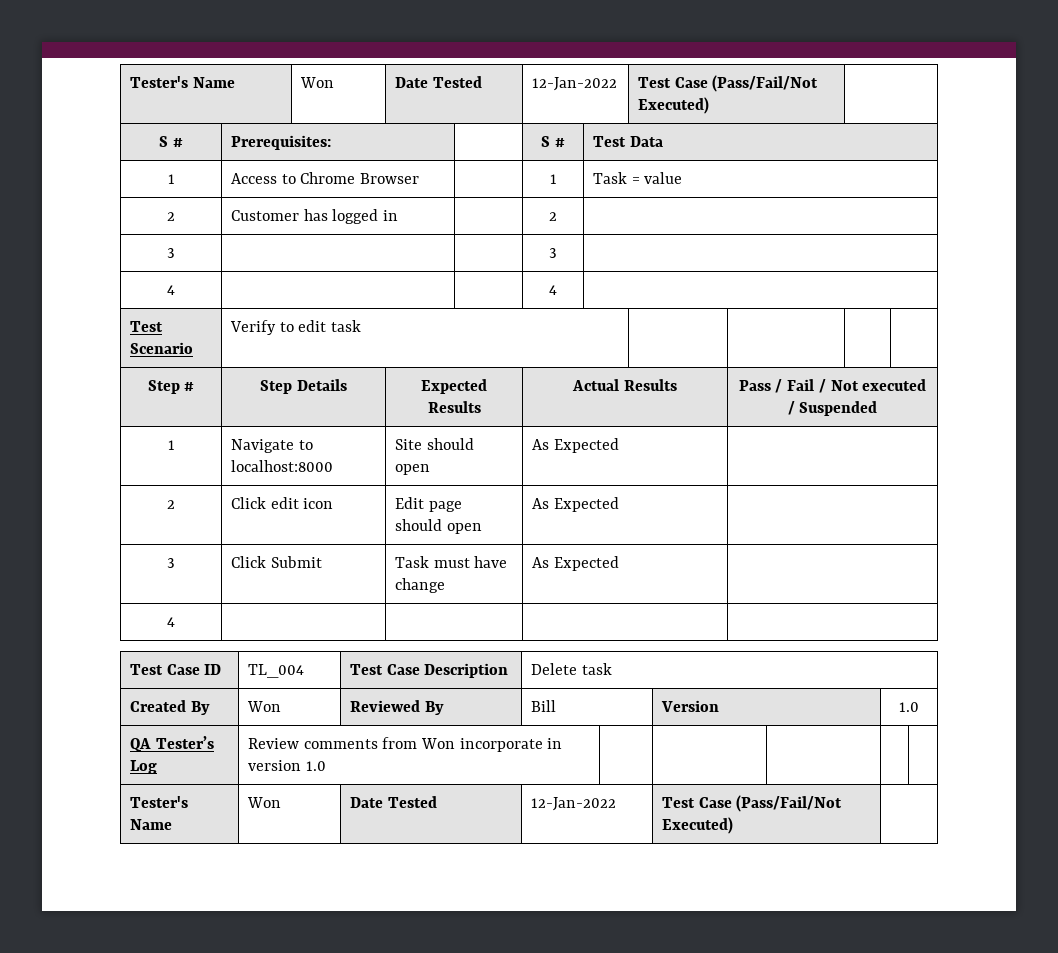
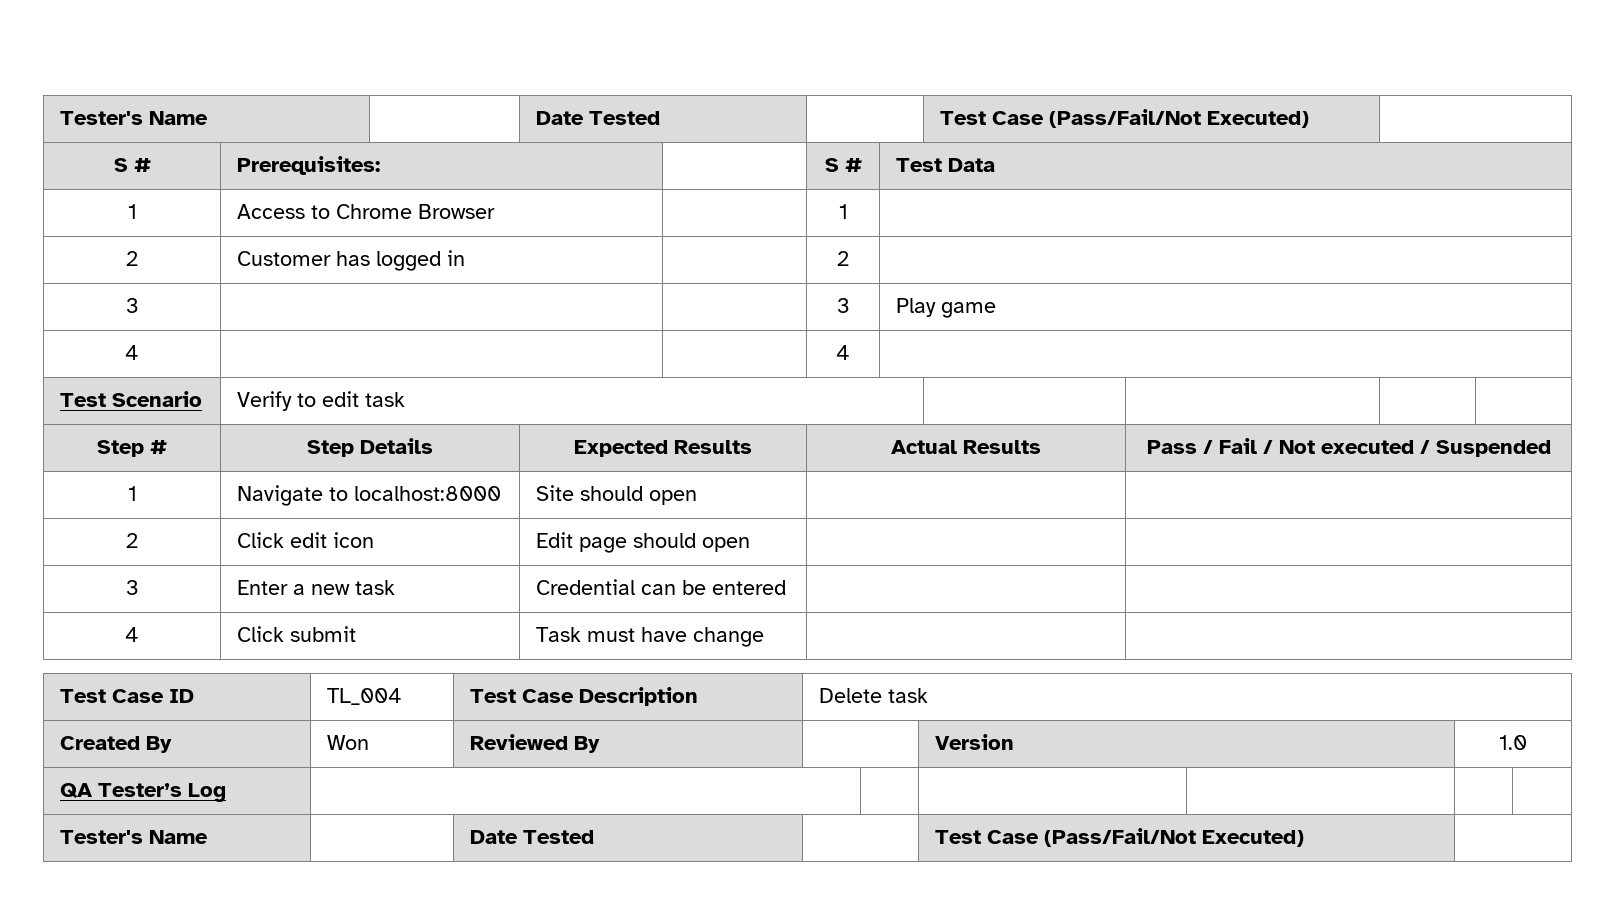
[129,76,235,88] [299,77,334,88] [394,76,482,88] [531,77,617,91] Tester's Name | Won | Date Tested | 12-Jan-2022 -> [59,111,208,125] [535,111,660,125] Tester's Name | | Date Tested |
[592,172,683,184] Task = value -> (848, 211) none
(557, 253) none -> [895,298,996,318] Play game
[531,438,619,453] As Expected -> (697, 497) none
[531,497,619,512] [167,558,175,568] [230,556,322,568] As Expected | // 3 | Click Submit -> [125,580,139,595] [236,580,395,595] [535,579,786,595] [125,627,139,642] [236,626,356,642] | // 3 | Enter a new task | Credential can be entered | | // 4 | Click submit
[531,556,619,571] [167,617,175,627] | As Expected | // 4 | | -> (764, 637) none
[530,700,556,712] Bill -> (600, 744) none
[247,737,563,752] [247,760,326,771] [129,796,188,808] [129,819,172,830] [246,797,281,808] [349,796,437,808] [530,797,616,811] Review comments from Won incorporate in version 1.0 | | | | | // Tester's Name | Won | Date Tested | 12-Jan-2022 -> [59,830,208,844] [469,830,594,844] | | | | | // Tester's Name | | Date Tested |

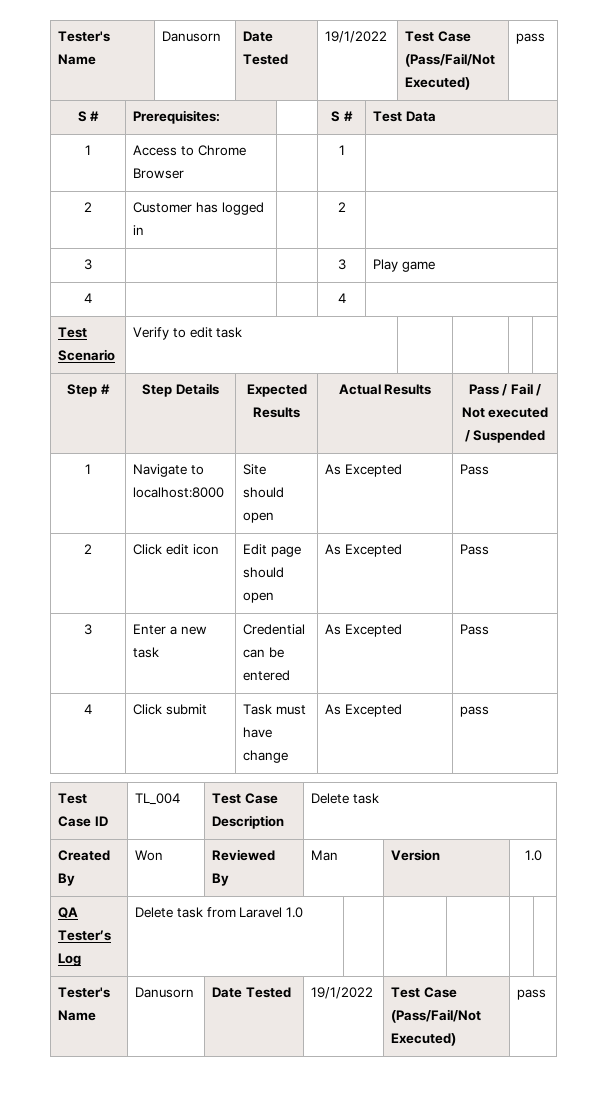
[59,111,208,125] [535,111,660,125] [939,109,1309,128] Tester's Name | | Date Tested | | Test Case (Pass/Fail/Not Executed) | -> [58,31,111,42] [58,54,97,65] [162,31,222,42] [243,31,274,42] [243,54,289,65] [325,31,388,43] [405,31,472,42] [405,53,496,67] [405,77,471,90] [516,33,546,44] Tester's Name | Danusorn | Date Tested | 19/1/2022 | Test Case (Pass/Fail/Not Executed) | pass
(697, 497) | -> [325,464,403,477] [460,464,490,475] As Excepted | Pass
(750, 544) | -> [325,544,403,557] [460,544,490,555] As Excepted | Pass
(786, 587) | -> [325,624,403,637] [460,624,490,635] As Excepted | Pass
(764, 637) | -> [325,704,403,717] [460,706,490,717] As Excepted | pass
(600, 744) none -> [311,850,339,861] Man
[59,830,208,844] [469,830,594,844] [934,828,1304,847] | | | | | // Tester's Name | | Date Tested | | Test Case (Pass/Fail/Not Executed) | -> [135,907,304,918] [58,987,111,998] [58,1010,97,1021] [135,987,195,998] [212,987,292,998] [311,987,374,999] [391,987,458,998] [391,1009,482,1023] [391,1033,457,1046] [517,989,547,1000] Delete task from Laravel 1.0 | | | | | // Tester's Name | Danusorn | Date Tested | 19/1/2022 | Test Case (Pass/Fail/Not Executed) | pass

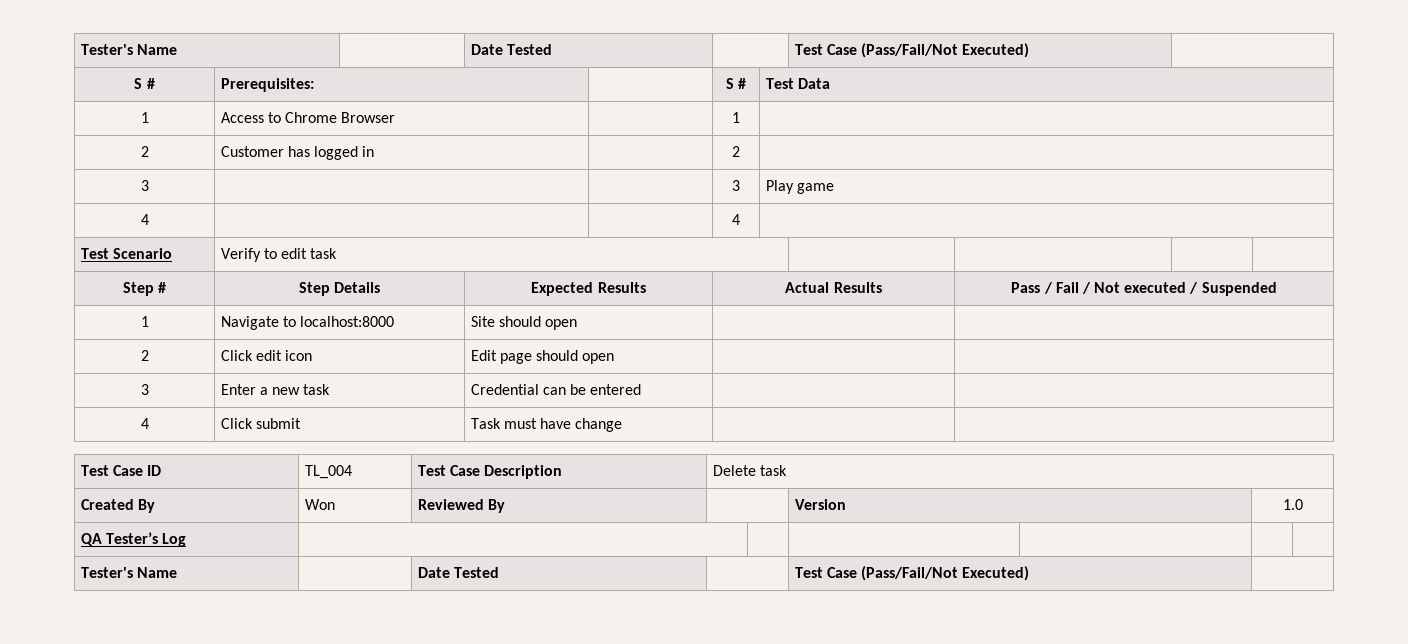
[58,31,111,42] [58,54,97,65] [162,31,222,42] [243,31,274,42] [243,54,289,65] [325,31,388,43] [405,31,472,42] [405,53,496,67] [405,77,471,90] [516,33,546,44] Tester's Name | Danusorn | Date Tested | 19/1/2022 | Test Case (Pass/Fail/Not Executed) | pass -> [80,44,178,55] [470,44,553,55] [794,43,1030,58] Tester's Name | | Date Tested | | Test Case (Pass/Fail/Not Executed) |
[325,464,403,477] [460,464,490,475] As Excepted | Pass -> (578, 324) |
[325,544,403,557] [460,544,490,555] As Excepted | Pass -> (615, 358) |
[325,624,403,637] [460,624,490,635] As Excepted | Pass -> (642, 389) |
[325,704,403,717] [460,706,490,717] As Excepted | pass -> (623, 425) |
[311,850,339,861] Man -> (506, 506) none
[135,907,304,918] [58,987,111,998] [58,1010,97,1021] [135,987,195,998] [212,987,292,998] [311,987,374,999] [391,987,458,998] [391,1009,482,1023] [391,1033,457,1046] [517,989,547,1000] Delete task from Laravel 1.0 | | | | | // Tester's Name | Danusorn | Date Tested | 19/1/2022 | Test Case (Pass/Fail/Not Executed) | pass -> [80,567,178,578] [417,567,500,578] [794,566,1030,581] | | | | | // Tester's Name | | Date Tested | | Test Case (Pass/Fail/Not Executed) |

